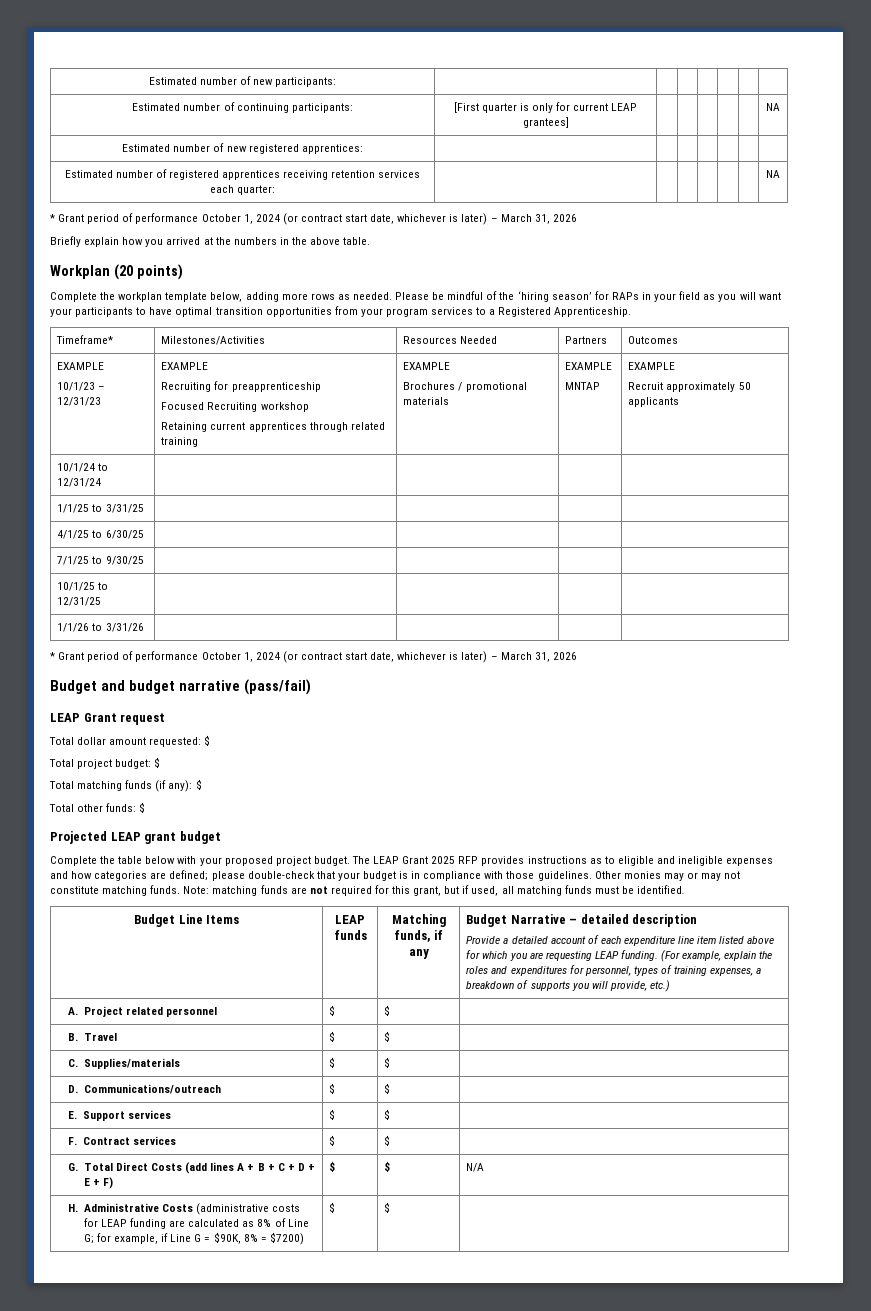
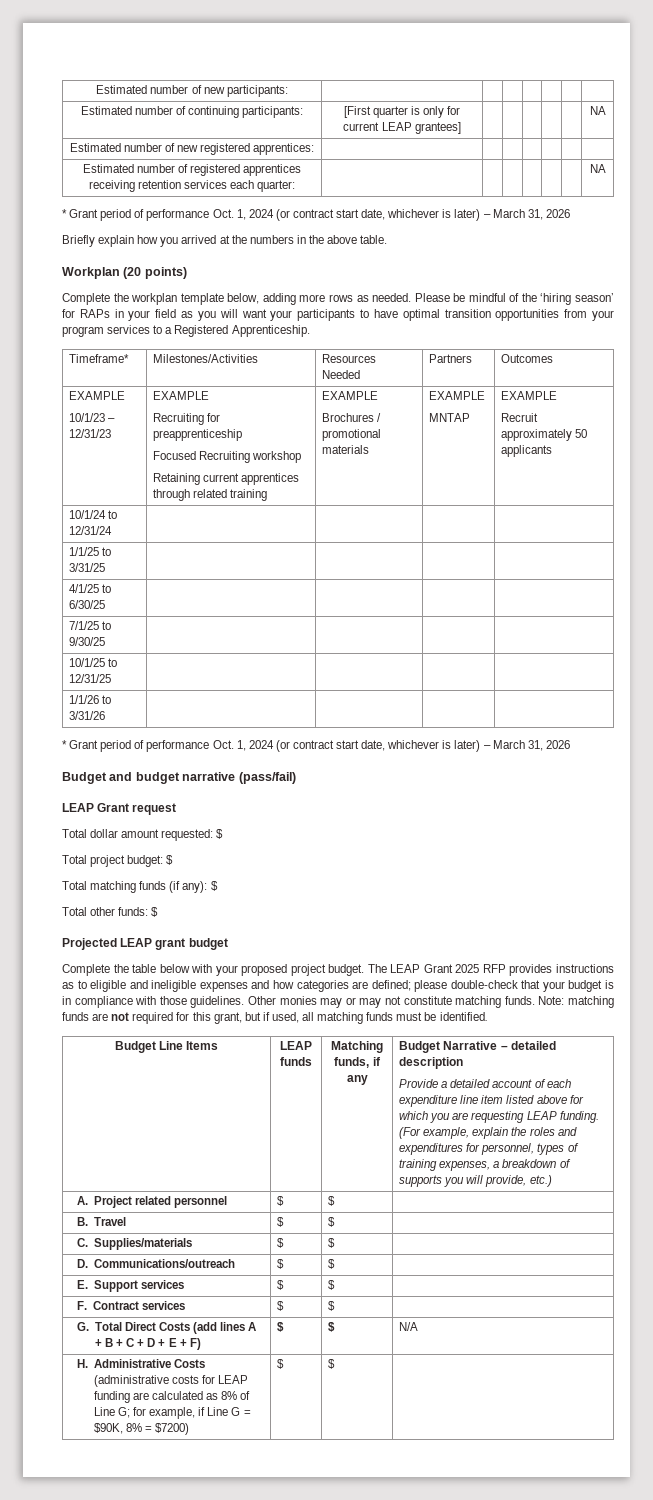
[201,214,241,222] October -> [212,209,234,218] Oct.
[201,652,241,660] October -> [212,740,234,749] Oct.

